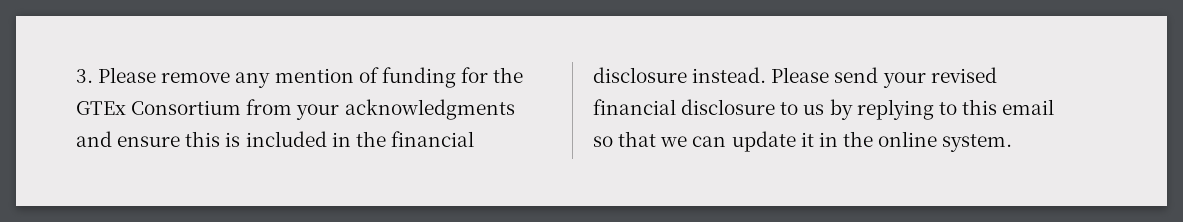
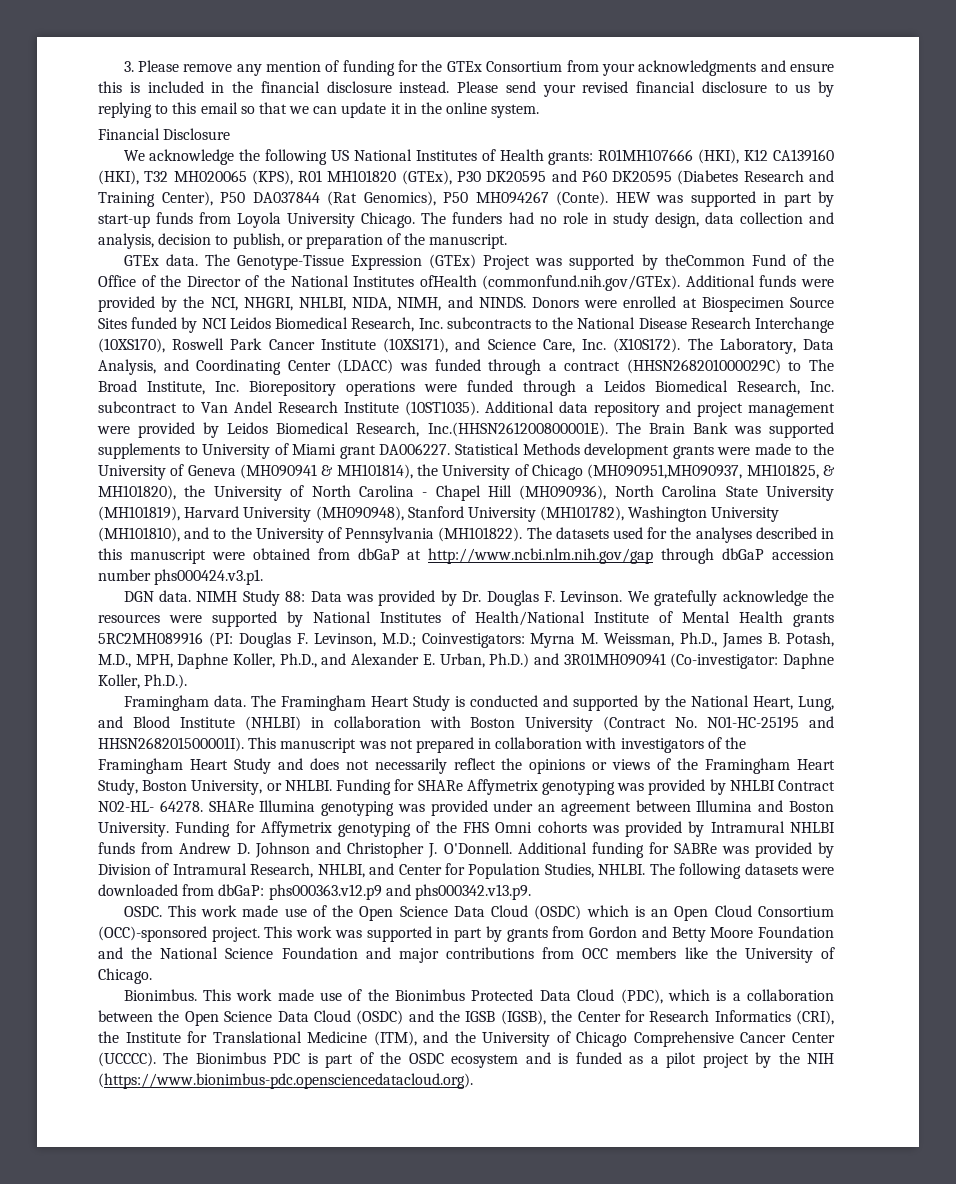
(1013, 143) none -> [98,128,231,140] [123,149,835,165] [98,170,835,185] [98,191,834,207] [98,212,834,228] [98,233,508,249] [123,254,834,270] [98,275,835,291] [98,296,834,312] [98,317,834,333] [98,338,835,354] [98,359,835,375] [98,380,834,396] [98,401,835,417] [97,422,835,438] [98,443,834,459] [98,464,835,480] [98,485,834,501] [98,506,780,522] [98,527,835,543] [98,548,834,564] [98,569,264,585] [123,590,834,606] [98,611,835,627] [98,632,834,648] [98,653,834,669] [98,674,188,689] [123,695,834,711] [98,716,834,732] [98,737,747,753] [98,758,835,774] [98,779,835,795] [98,800,834,816] [98,821,836,837] [98,842,835,858] [98,863,835,879] [98,884,531,900] [123,905,834,921] [98,926,835,942] [98,947,835,963] [98,968,152,984] [123,989,834,1004] [98,1010,834,1026] [98,1031,836,1047] [98,1052,835,1068] [98,1073,473,1089] // Financial Disclosure // We acknowledge the following US National Institutes of Health grants: R01MH107666 (HKI), K12 CA139160 (HKI), T32 MH020065 (KPS), R01 MH101820 (GTEx), P30 DK20595 and P60 DK20595 (Diabetes Research and Training Center), P50 DA037844 (Rat Genomics), P50 MH094267 (Conte). HEW was supported in part by start-up funds from Loyola University Chicago. The funders had no role in study design, data collection and analysis, decision to publish, or preparation of the manuscript. // GTEx data. The Genotype-Tissue Expression (GTEx) Project was supported by theCommon Fund of the Office of the Director of the National Institutes ofHealth (commonfund.nih.gov/GTEx). Additional funds were provided by the NCI, NHGRI, NHLBI, NIDA, NIMH, and NINDS. Donors were enrolled at Biospecimen Source Sites funded by NCI Leidos Biomedical Research, Inc. subcontracts to the National Disease Research Interchange (10XS170), Roswell Park Cancer Institute (10XS171), and Science Care, Inc. (X10S172). The Laboratory, Data Analysis, and Coordinating Center (LDACC) was funded through a contract (HHSN268201000029C) to The Broad Institute, Inc. Biorepository operations were funded through a Leidos Biomedical Research, Inc. subcontract to Van Andel Research Institute (10ST1035). Additional data repository and project management were provided by Leidos Biomedical Research, Inc.(HHSN261200800001E). The Brain Bank was supported supplements to University of Miami grant DA006227. Statistical Methods development grants were made to the University of Geneva (MH090941 & MH101814), the University of Chicago (MH090951,MH090937, MH101825, & MH101820), the University of North Carolina - Chapel Hill (MH090936), North Carolina State University (MH101819), Harvard University (MH090948), Stanford University (MH101782), Washington University (MH101810), and to the University of Pennsylvania (MH101822). The datasets used for the analyses described in this manuscript were obtained from dbGaP at http://www.ncbi.nlm.nih.gov/gap through dbGaP accession number phs000424.v3.p1. // DGN data. NIMH Study 88: Data was provided by Dr. Douglas F. Levinson. We gratefully acknowledge the resources were supported by National Institutes of Health/National Institute of Mental Health grants 5RC2MH089916 (PI: Douglas F. Levinson, M.D.; Coinvestigators: Myrna M. Weissman, Ph.D., James B. Potash, M.D., MPH, Daphne Koller, Ph.D., and Alexander E. Urban, Ph.D.) and 3R01MH090941 (Co-investigator: Daphne Koller, Ph.D.). // Framingham data. The Framingham Heart Study is conducted and supported by the National Heart, Lung, and Blood Institute (NHLBI) in collaboration with Boston University (Contract No. N01-HC-25195 and HHSN268201500001I). This manuscript was not prepared in collaboration with investigators of the Framingham Heart Study and does not necessarily reflect the opinions or views of the Framingham Heart Study, Boston University, or NHLBI. Funding for SHARe Affymetrix genotyping was provided by NHLBI Contract N02-HL- 64278. SHARe Illumina genotyping was provided under an agreement between Illumina and Boston University. Funding for Affymetrix genotyping of the FHS Omni cohorts was provided by Intramural NHLBI funds from Andrew D. Johnson and Christopher J. O'Donnell. Additional funding for SABRe was provided by Division of Intramural Research, NHLBI, and Center for Population Studies, NHLBI. The following datasets were downloaded from dbGaP: phs000363.v12.p9 and phs000342.v13.p9. // OSDC. This work made use of the Open Science Data Cloud (OSDC) which is an Open Cloud Consortium (OCC)-sponsored project. This work was supported in part by grants from Gordon and Betty Moore Foundation and the National Science Foundation and major contributions from OCC members like the University of Chicago. // Bionimbus. This work made use of the Bionimbus Protected Data Cloud (PDC), which is a collaboration between the Open Science Data Cloud (OSDC) and the IGSB (IGSB), the Center for Research Informatics (CRI), the Institute for Translational Medicine (ITM), and the University of Chicago Comprehensive Cancer Center (UCCCC). The Bionimbus PDC is part of the OSDC ecosystem and is funded as a pilot project by the NIH (https://www.bionimbus-pdc.opensciencedatacloud.org).

